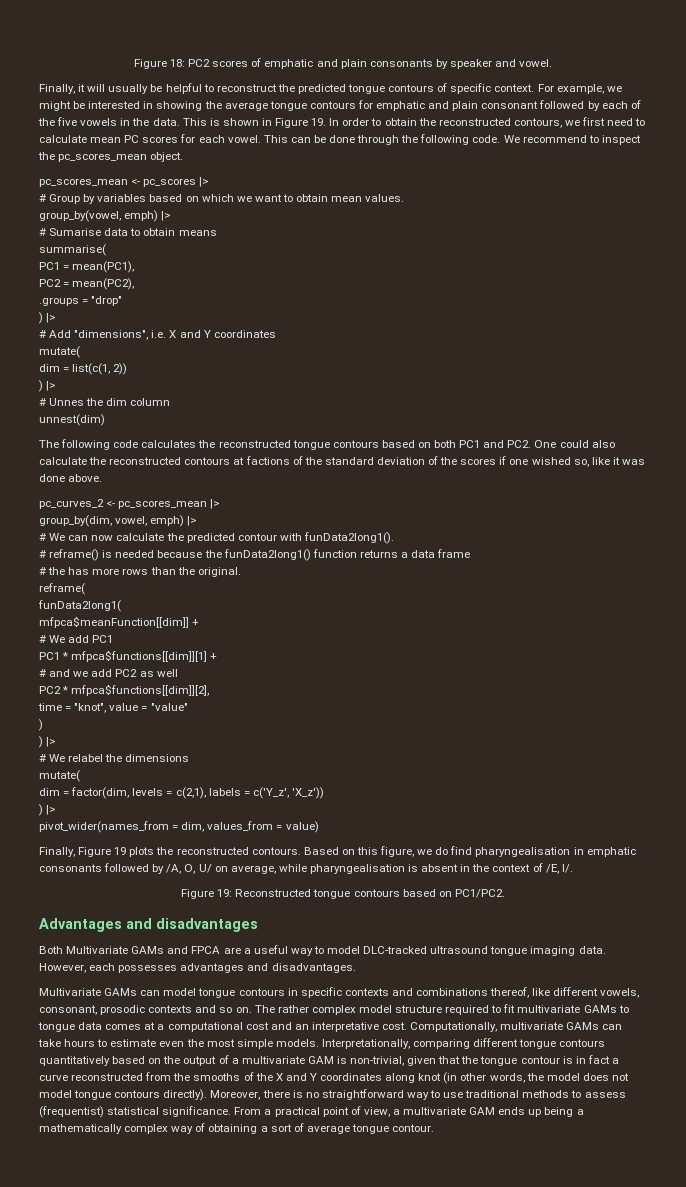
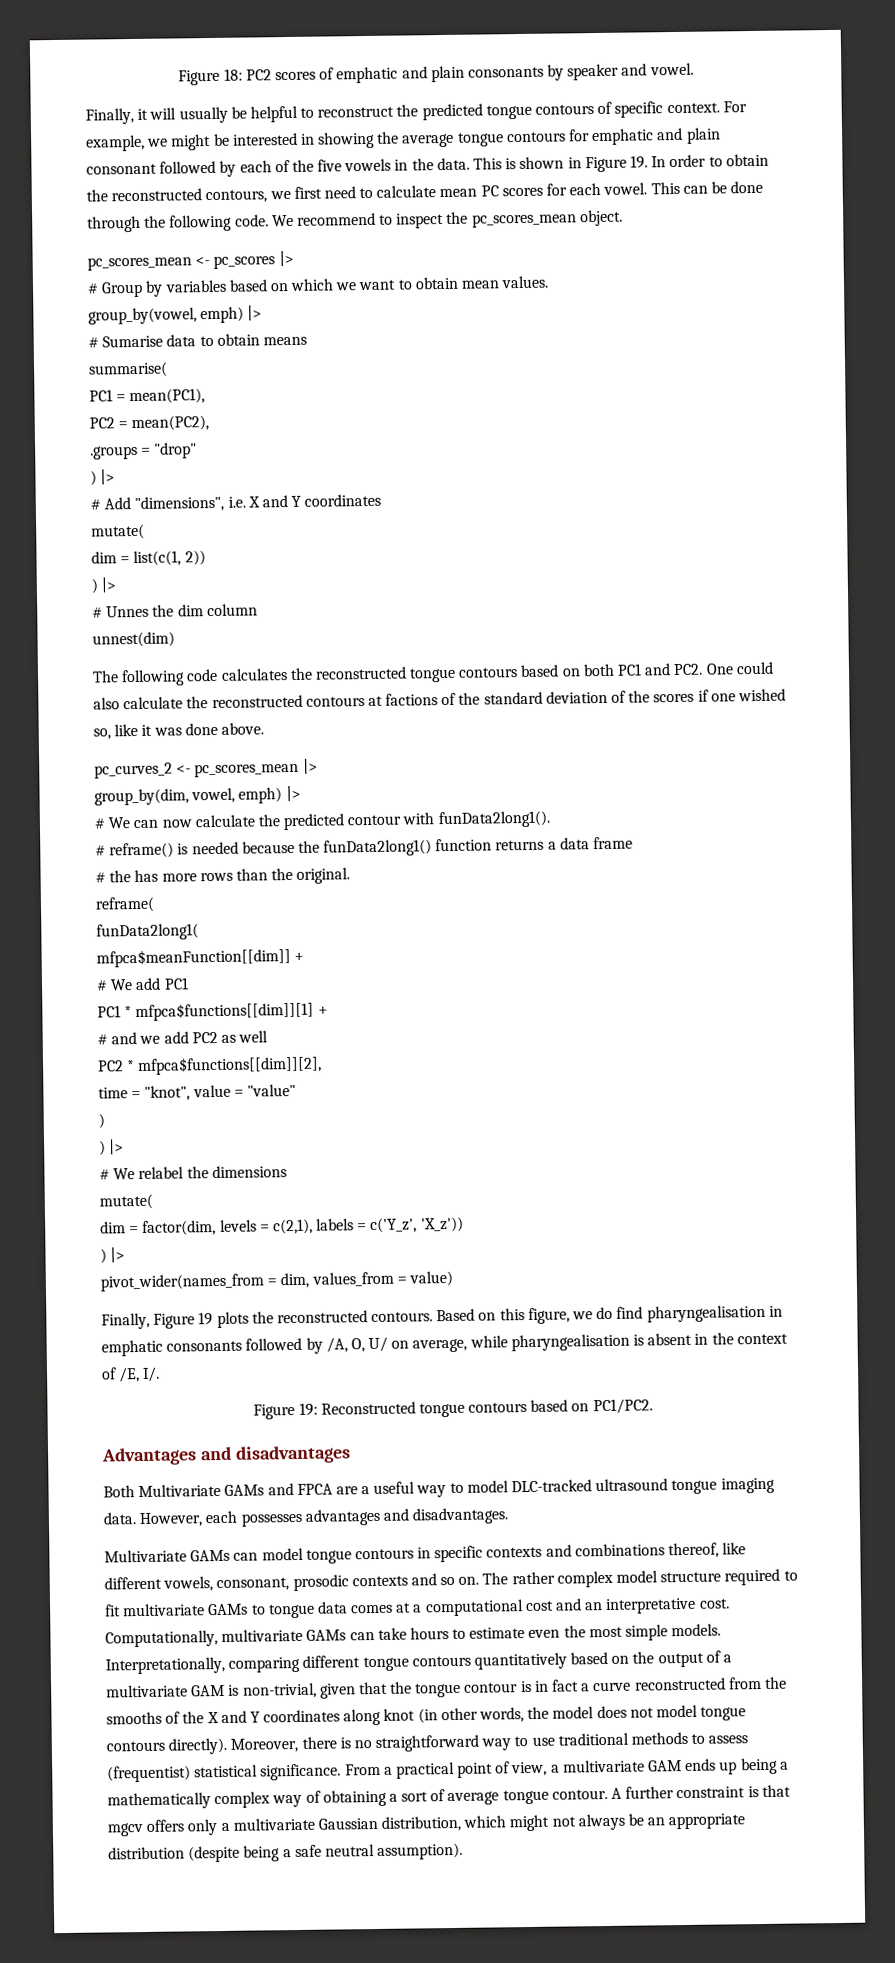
(435, 1128) none -> [611,1784,791,1799] [107,1813,746,1837] [108,1842,464,1863] A further constraint is that mgcv offers only a multivariate Gaussian distribution, which might not always be an appropriate distribution (despite being a safe neutral assumption).

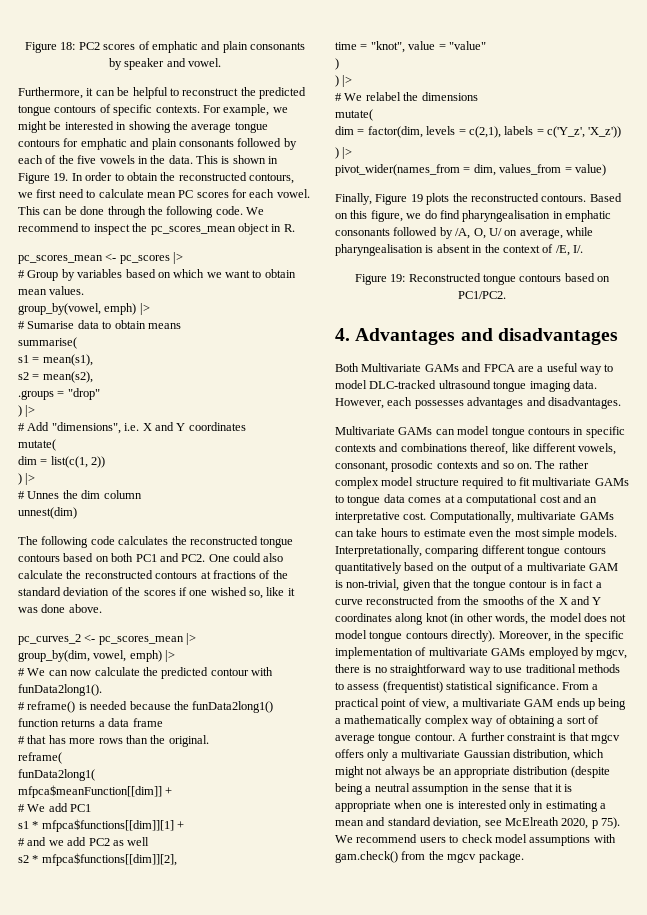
[85,106,228,125] Finally, it will usually -> [18,87,115,99] Furthermore, it can
[666,102,720,114] context. -> [155,105,200,113] contexts.
[86,163,157,175] consonant -> [178,139,234,147] consonants
[579,209,623,227] object. -> [237,223,295,235] object in R.
[89,388,206,405] [89,415,210,432] PC1 = mean(PC1), // PC2 = mean(PC2), -> [18,354,93,366] [18,371,93,383] s1 = mean(s1), // s2 = mean(s2),
[385,693,439,706] factions -> [212,570,256,579] fractions
[109,870,132,883] the -> [27,735,47,744] that
[97,1005,121,1018] PC1 -> [18,821,29,829] s1
[97,1060,124,1072] PC2 -> [18,855,29,863] s2
(653, 1406) none -> [335,328,350,341] 4.
(299, 1745) none -> [553,630,624,642] [335,647,628,659] in the specific implementation of multivariate GAMs employed by mgcv,
[294,1842,464,1860] safe neutral assumption). -> [374,783,573,795] [335,800,606,812] [335,817,620,829] [335,834,616,846] [335,851,524,863] neutral assumption in the sense that it is appropriate when one is interested only in estimating a mean and standard deviation, see McElreath 2020, p 75). We recommend users to check model assumptions with gam.check() from the mgcv package.

